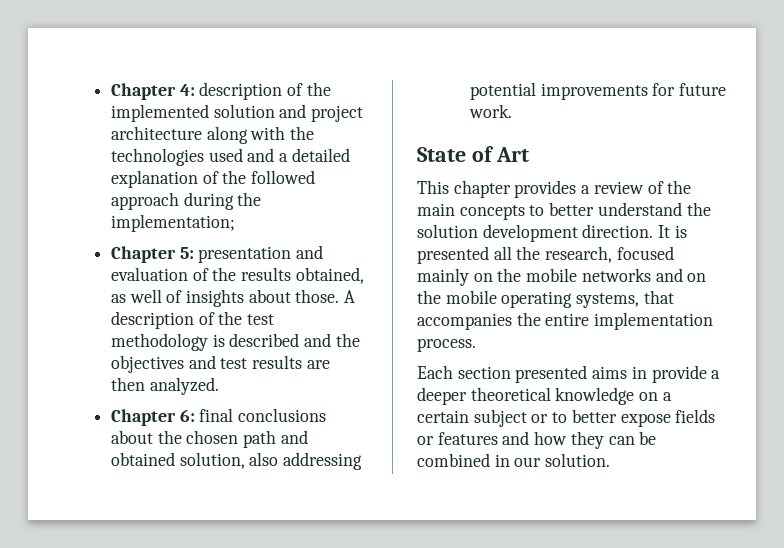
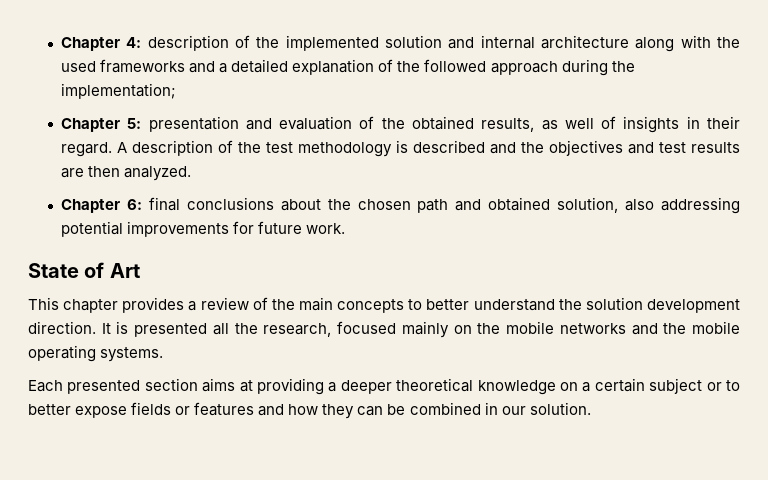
[310,105,363,122] project -> [480,35,535,49] internal
[110,148,243,166] technologies used -> [61,59,186,73] used frameworks
[240,267,364,284] results obtained, -> [412,116,535,132] obtained results,
[248,289,340,303] about those. -> [686,116,740,129] [61,142,113,157] in their regard.
[687,273,707,282] on -> (658, 329) none
[576,290,674,308] [417,312,714,330] [417,338,476,352] [417,365,707,383] systems, that accompanies the entire implementation process. // Each section presented aims in provide -> [100,347,164,362] [28,378,324,395] systems. // Each presented section aims at providing

